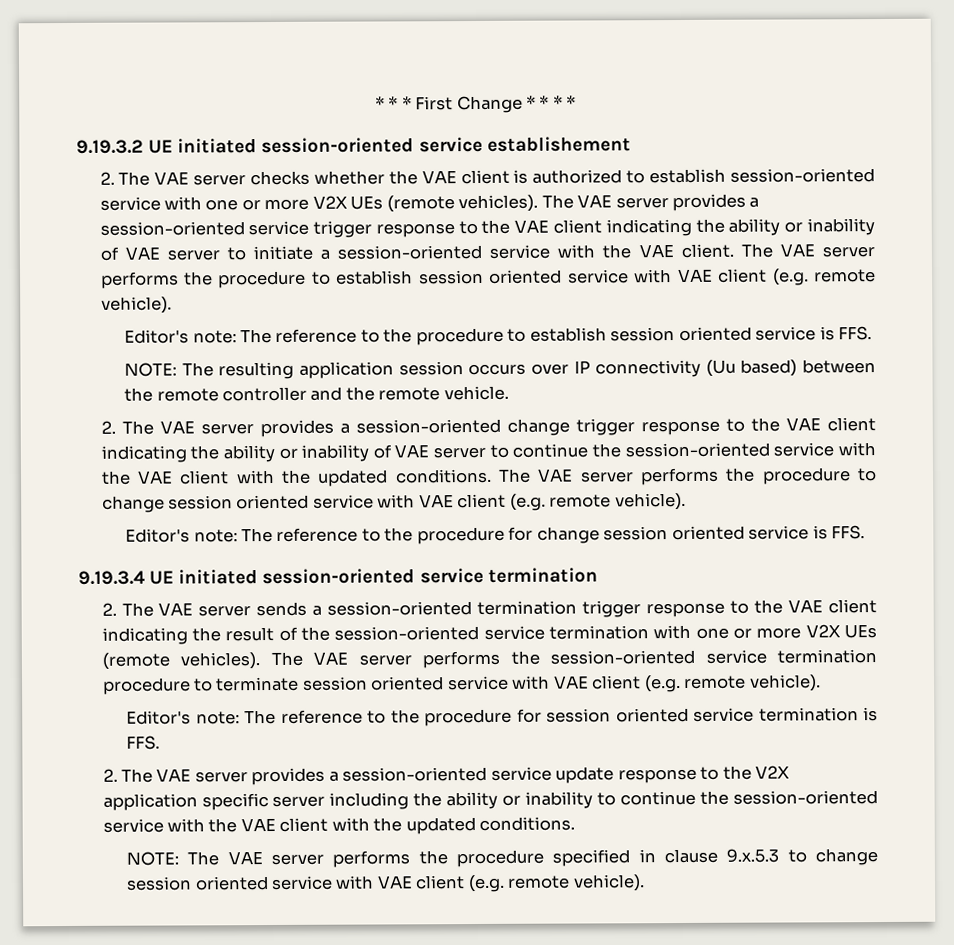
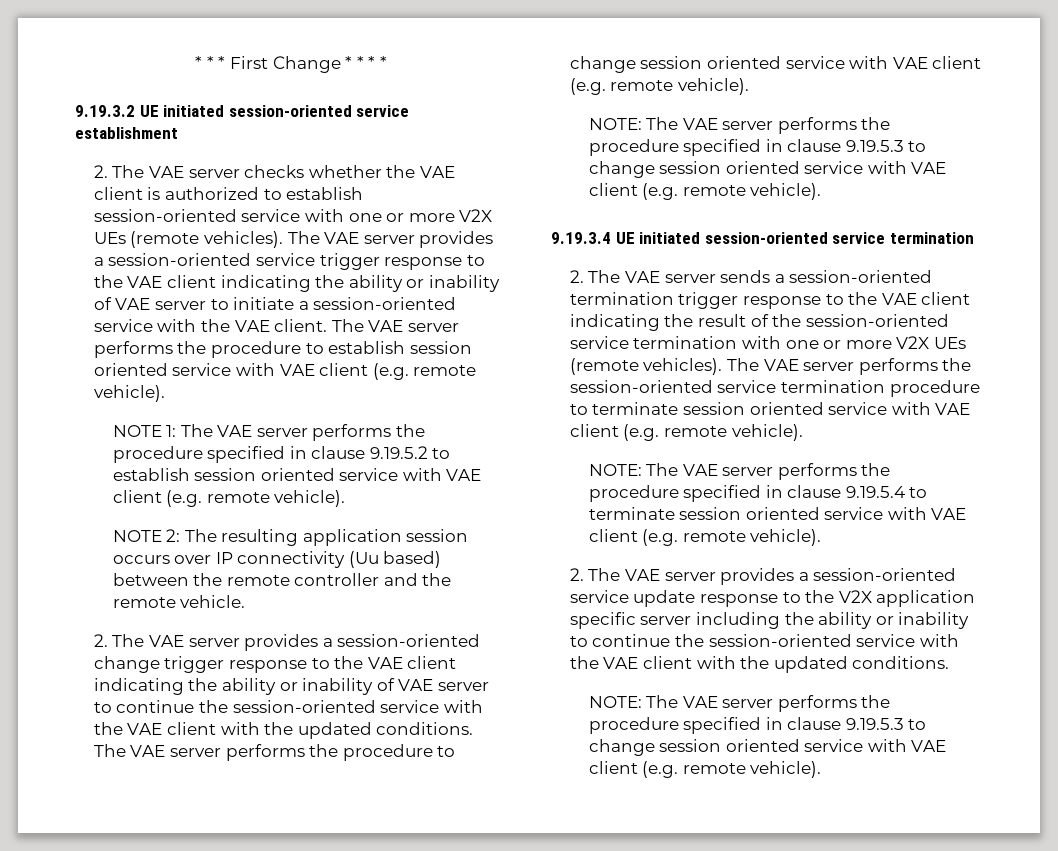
[486,136,631,152] establishement -> [75,127,178,139] establishment
[124,326,873,346] [124,362,178,377] Editor's note: The reference to the procedure to establish session oriented service is FFS. // NOTE: -> [112,424,426,441] [112,446,451,463] [112,468,482,481] [112,490,346,507] [112,529,181,542] NOTE 1: The VAE server performs the procedure specified in clause 9.19.5.2 to establish session oriented service with VAE client (e.g. remote vehicle). // NOTE 2:
[125,525,866,545] Editor's note: The reference to the procedure for change session oriented service is FFS. -> [588,117,891,134] [588,139,927,156] [588,161,947,178] [588,183,822,200] NOTE: The VAE server performs the procedure specified in clause 9.19.5.3 to change session oriented service with VAE client (e.g. remote vehicle).
[126,707,878,727] [126,735,161,750] Editor's note: The reference to the procedure for session oriented service termination is FFS. -> [588,463,891,480] [588,485,928,502] [588,507,967,520] [588,529,822,546] NOTE: The VAE server performs the procedure specified in clause 9.19.5.4 to terminate session oriented service with VAE client (e.g. remote vehicle).
[726,848,780,863] 9.x.5.3 -> [845,718,904,730] 9.19.5.3

